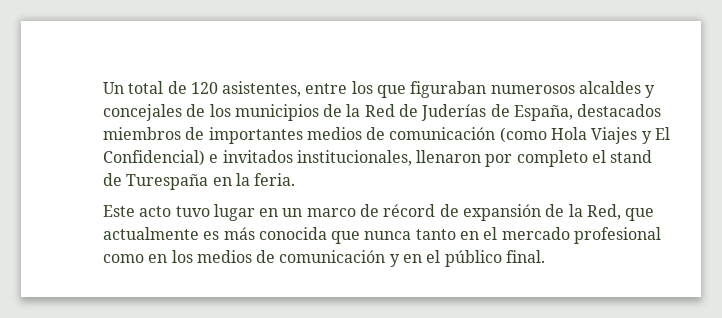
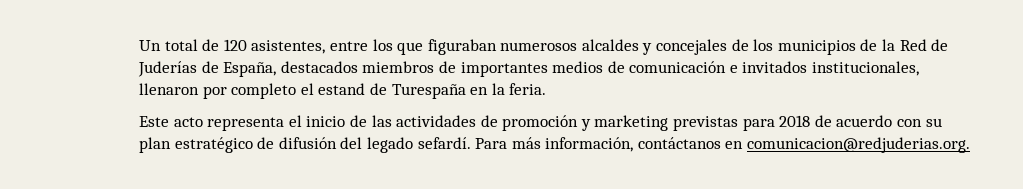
[499,127,671,144] [102,150,205,166] (como Hola Viajes y El Confidencial) -> (727, 67) none
[610,150,653,163] stand -> [318,83,366,95] estand
[175,204,655,221] [102,227,662,244] [102,250,546,267] tuvo lugar en un marco de récord de expansión de la Red, que actualmente es más conocida que nunca tanto en el mercado profesional como en los medios de comunicación y en el público final. -> [207,115,942,131] [138,137,971,153] representa el inicio de las actividades de promoción y marketing previstas para 2018 de acuerdo con su plan estratégico de difusión del legado sefardí. Para más información, contáctanos en comunicacion@redjuderias.org.

